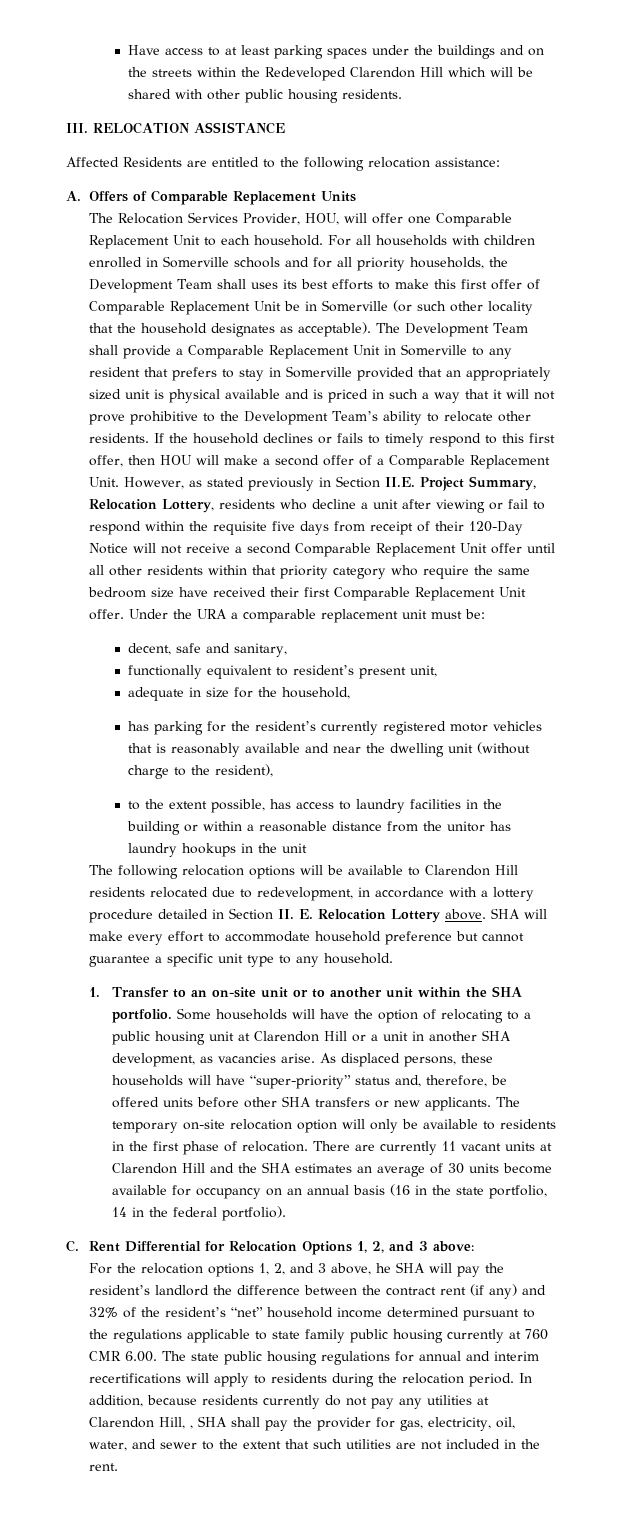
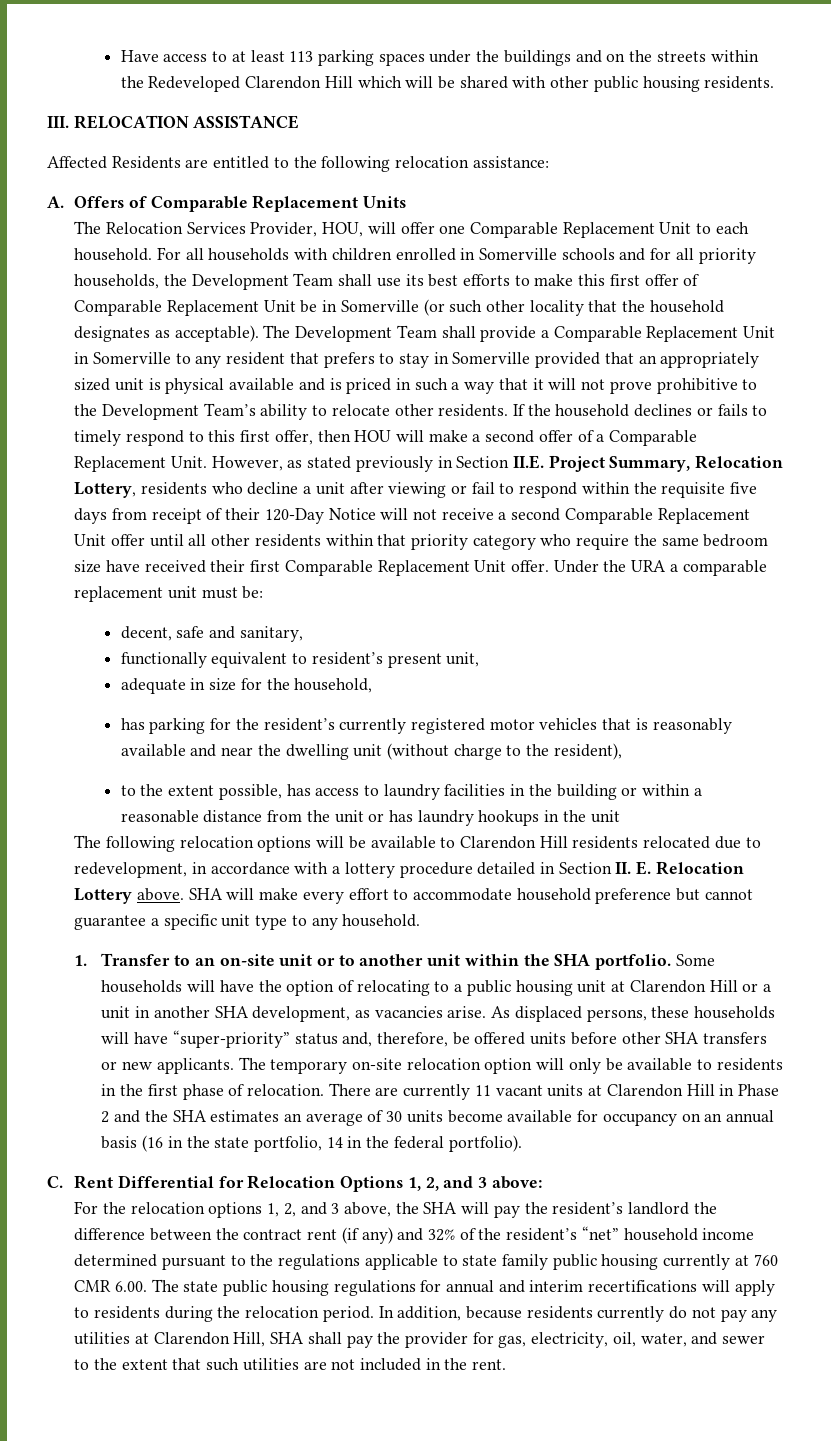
(270, 50) none -> [289,51,314,62] 113
[251,282,279,289] uses -> [376,278,401,287] use
[446,821,485,832] unitor -> [334,810,385,823] unit or
(206, 1168) none -> [719,1084,780,1096] [101,1111,110,1123] in Phase 2
[376,1263,392,1273] he -> [395,1202,419,1214] the
[190,1425,194,1429] , -> (266, 1339) none

